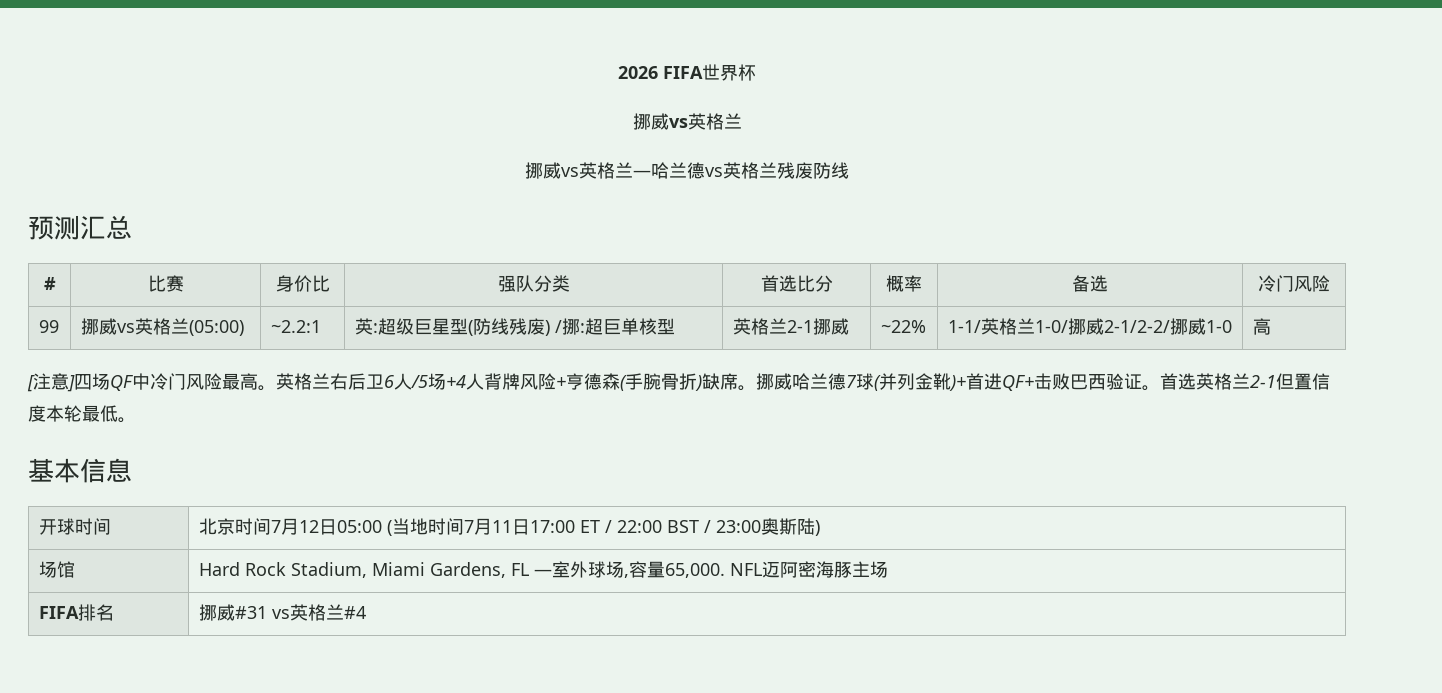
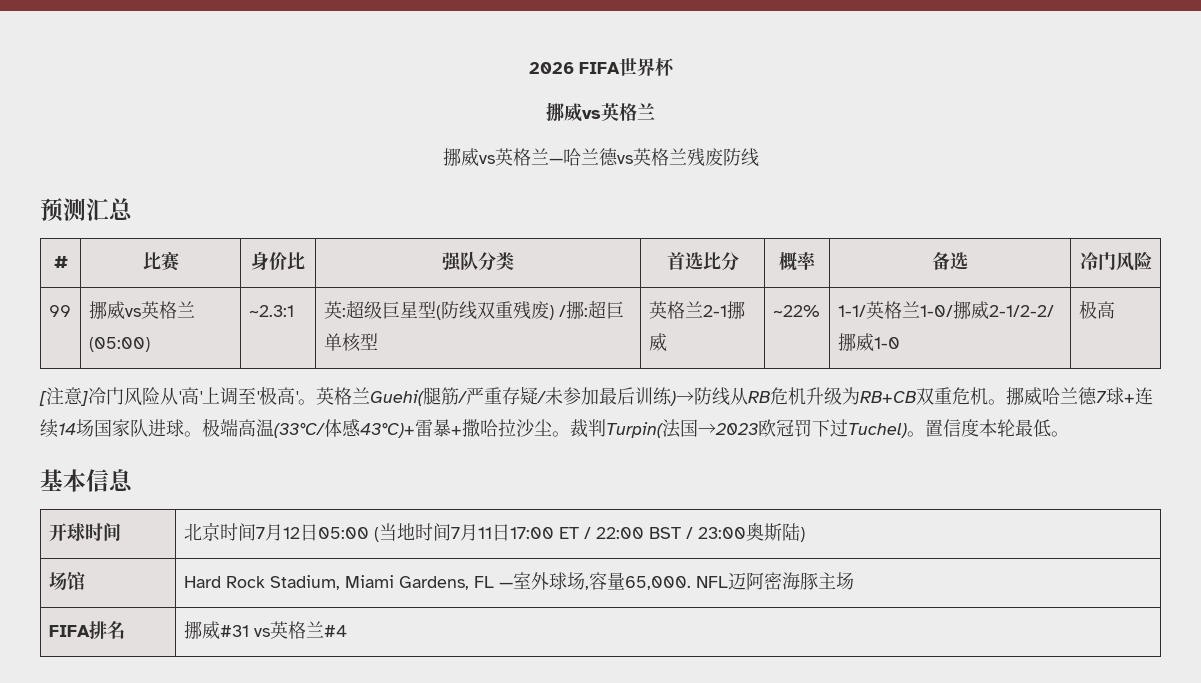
[270,320,321,333] ~2.2:1 -> [248,305,294,317] ~2.3:1
(509, 326) none -> [476,301,513,319] 双重
(1232, 326) none -> [1078,300,1097,319] 极
[74,373,738,391] 四场QF中冷门风险最高。英格兰右后卫6人/5场+4人背牌风险+亨德森(手腕骨折)缺席 -> [88,386,988,406] 冷门风险从'高'上调至'极高'。英格兰Guehi(腿筋/严重存疑/未参加最后训练)→防线从RB危机升级为RB+CB双重危机
[874,373,1294,391] (并列金靴)+首进QF+击败巴西验证。首选英格兰2-1但 -> [1124,387,1153,405] [40,418,925,438] +连续14场国家队进球。极端高温(33°C/体感43°C)+雷暴+撒哈拉沙尘。裁判Turpin(法国→2023欧冠罚下过Tuchel)。

